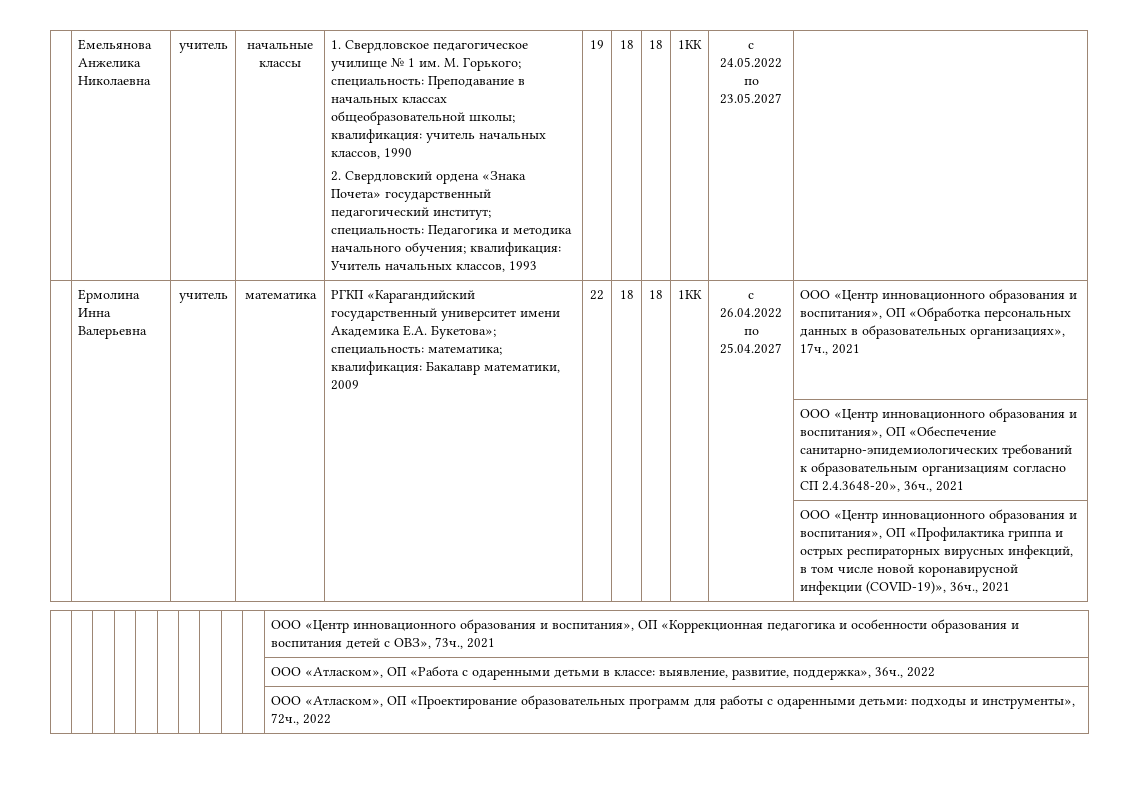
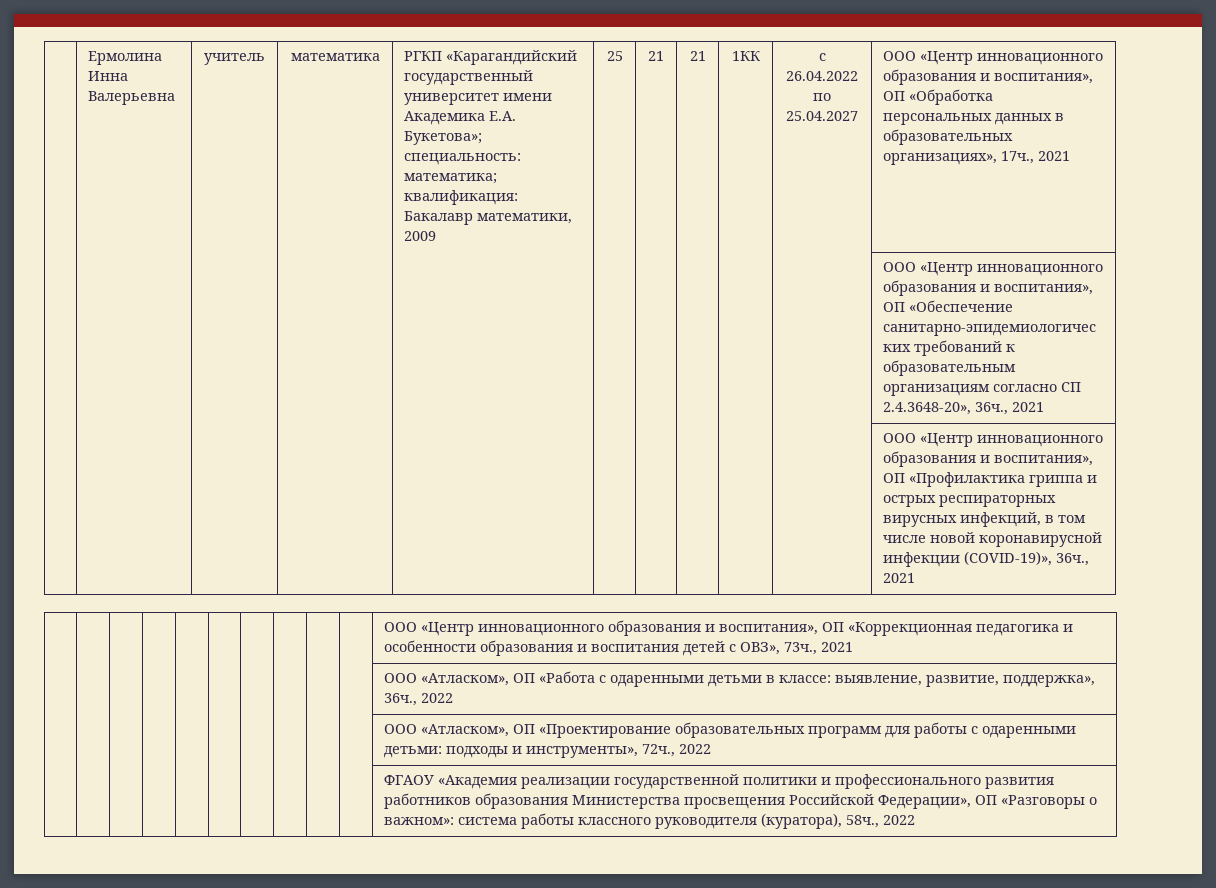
[78,39,153,50] [78,58,142,67] [78,76,152,85] [178,42,228,53] [247,43,313,49] [259,61,301,67] [331,40,529,53] [331,58,522,71] [331,76,526,89] [331,97,448,103] [331,111,516,125] [331,129,547,143] [331,148,413,159] [331,171,527,184] [331,189,492,202] [331,207,492,220] [331,225,573,236] [331,242,562,256] [330,261,538,272] [590,40,604,49] [619,40,634,49] [649,40,663,49] [678,40,702,49] [748,43,754,49] [720,57,782,68] [743,79,759,85] [720,93,782,104] | Емельянова Анжелика Николаевна | учитель | начальные классы | 1. Свердловское педагогическое училище № 1 им. М. Горького; специальность: Преподавание в начальных классах общеобразовательной школы; квалификация: учитель начальных классов, 1990 // 2. Свердловский ордена «Знака Почета» государственный педагогический институт; специальность: Педагогика и методика начального обучения; квалификация: Учитель начальных классов, 1993 | 19 | 18 | 18 | 1КК | с 24.05.2022 по 23.05.2027 | // -> (88, 58) none
[590,290,604,300] [619,290,634,299] [649,290,663,299] 22 | 18 | 18 -> [606,51,623,61] [648,51,664,61] [689,51,706,61] 25 | 21 | 21
(332, 719) none -> [384,774,1055,789] [384,793,1098,809] [384,813,916,829] // | | | | | | | | | | ФГАОУ «Академия реализации государственной политики и профессионального развития работников образования Министерства просвещения Российской Федерации», ОП «Разговоры о важном»: система работы классного руководителя (куратора), 58ч., 2022

